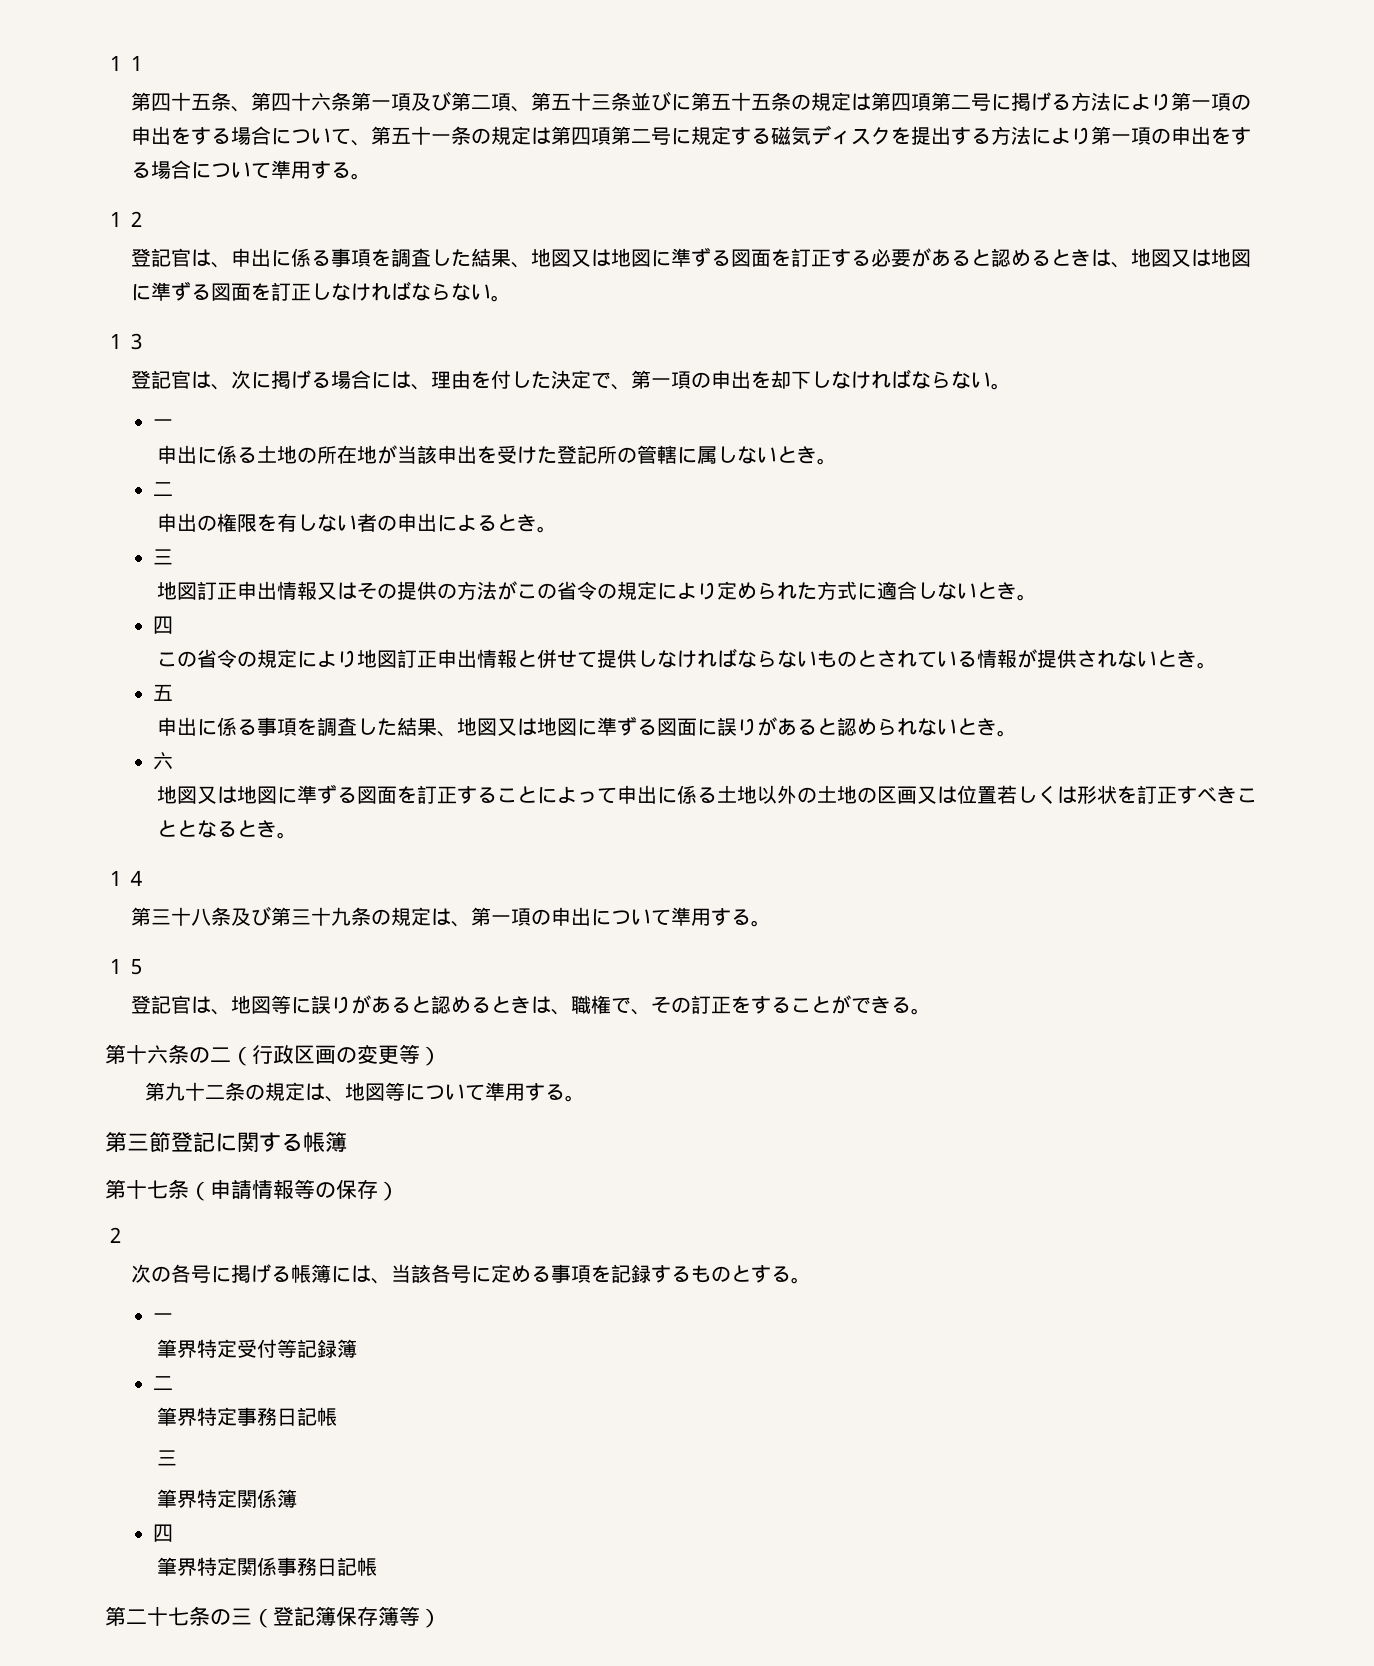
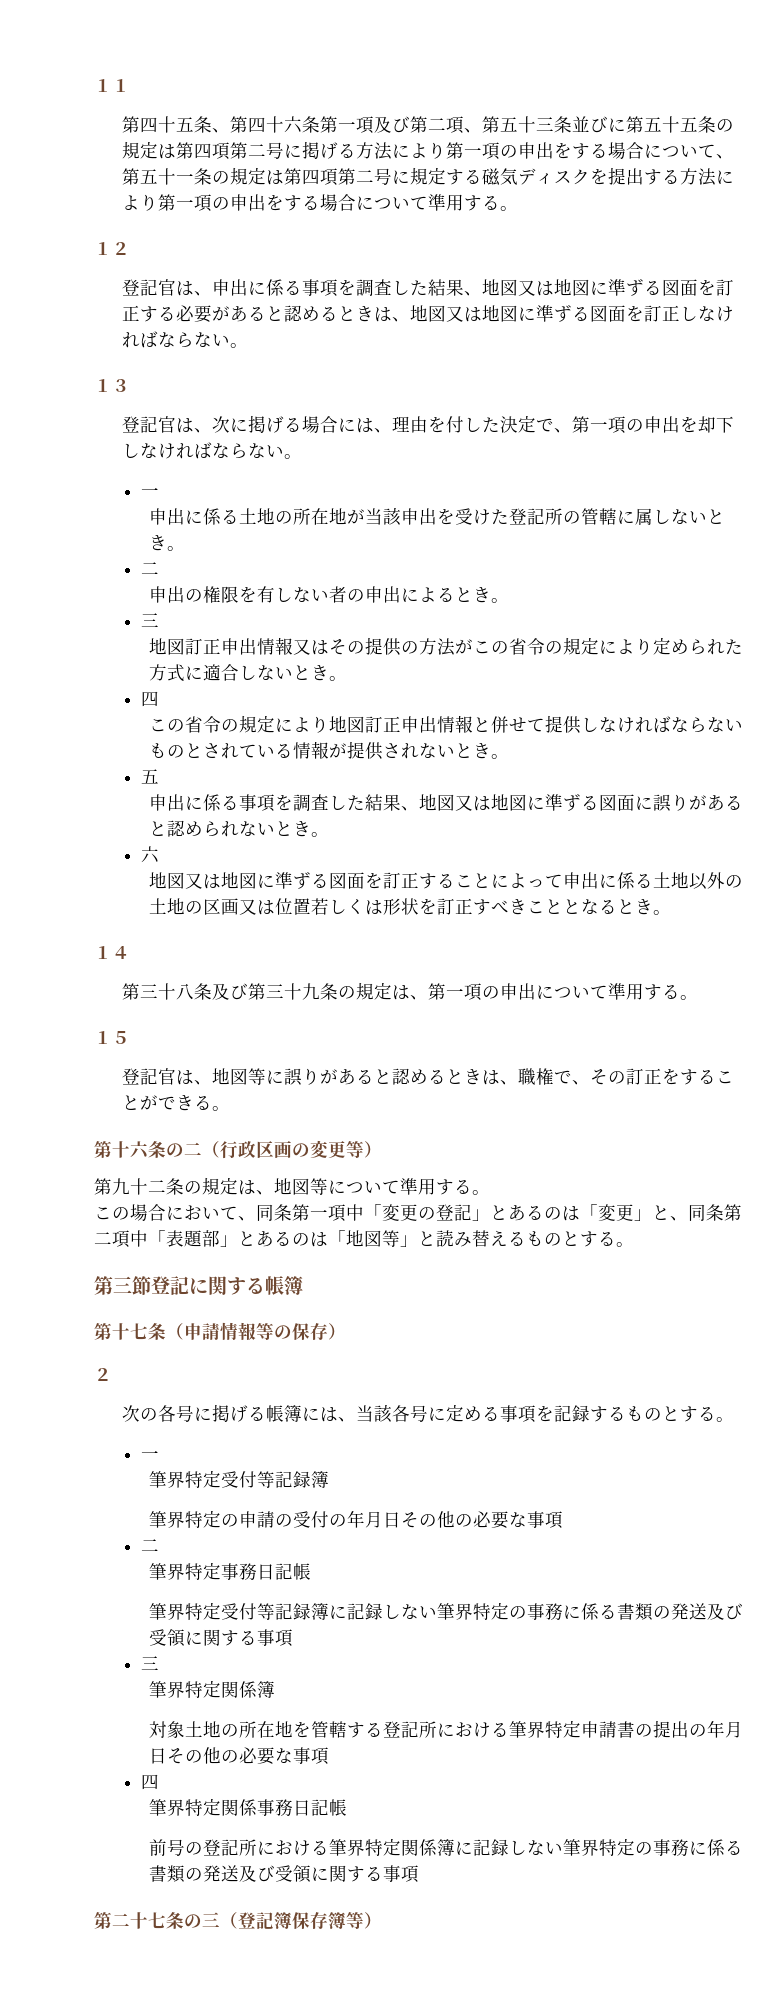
(585, 1098) none -> [94,1204,742,1222] [94,1230,634,1248] // この場合において、同条第一項中「変更の登記」とあるのは「変更」と、同条第二項中「表題部」とあるのは「地図等」と読み替えるものとする。
(358, 1348) none -> [149,1510,564,1529] // 筆界特定の申請の受付の年月日その他の必要な事項
[157,1450,178,1466] [157,1489,298,1508] 三 // 筆界特定関係簿 -> [149,1602,744,1621] [149,1629,294,1647] [140,1656,159,1670] [149,1680,276,1699] [149,1720,744,1739] [149,1747,330,1765] 筆界特定受付等記録簿に記録しない筆界特定の事務に係る書類の発送及び受領に関する事項 // 三 // 筆界特定関係簿 // 対象土地の所在地を管轄する登記所における筆界特定申請書の提出の年月日その他の必要な事項
(378, 1566) none -> [149,1838,744,1857] [149,1865,420,1883] // 前号の登記所における筆界特定関係簿に記録しない筆界特定の事務に係る書類の発送及び受領に関する事項

